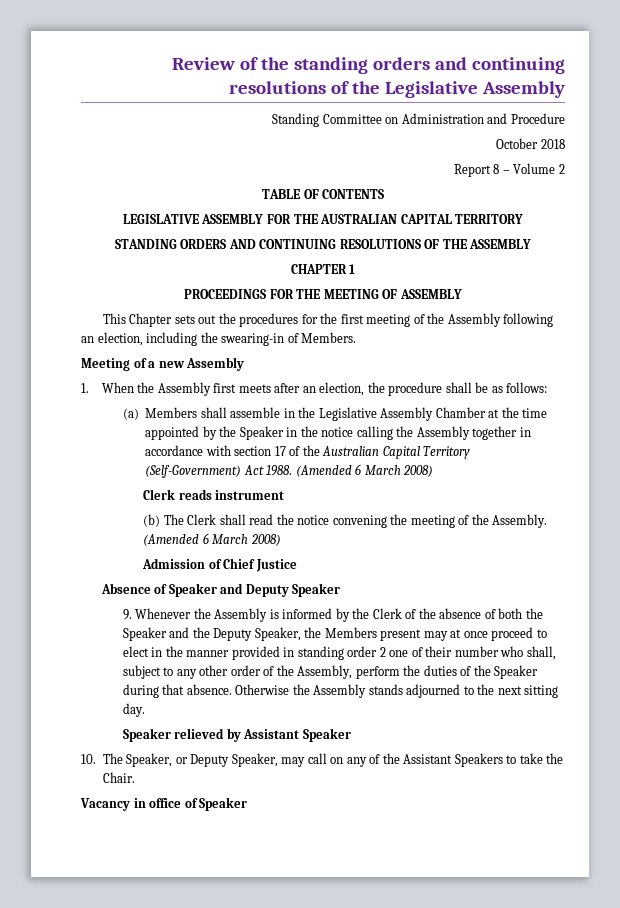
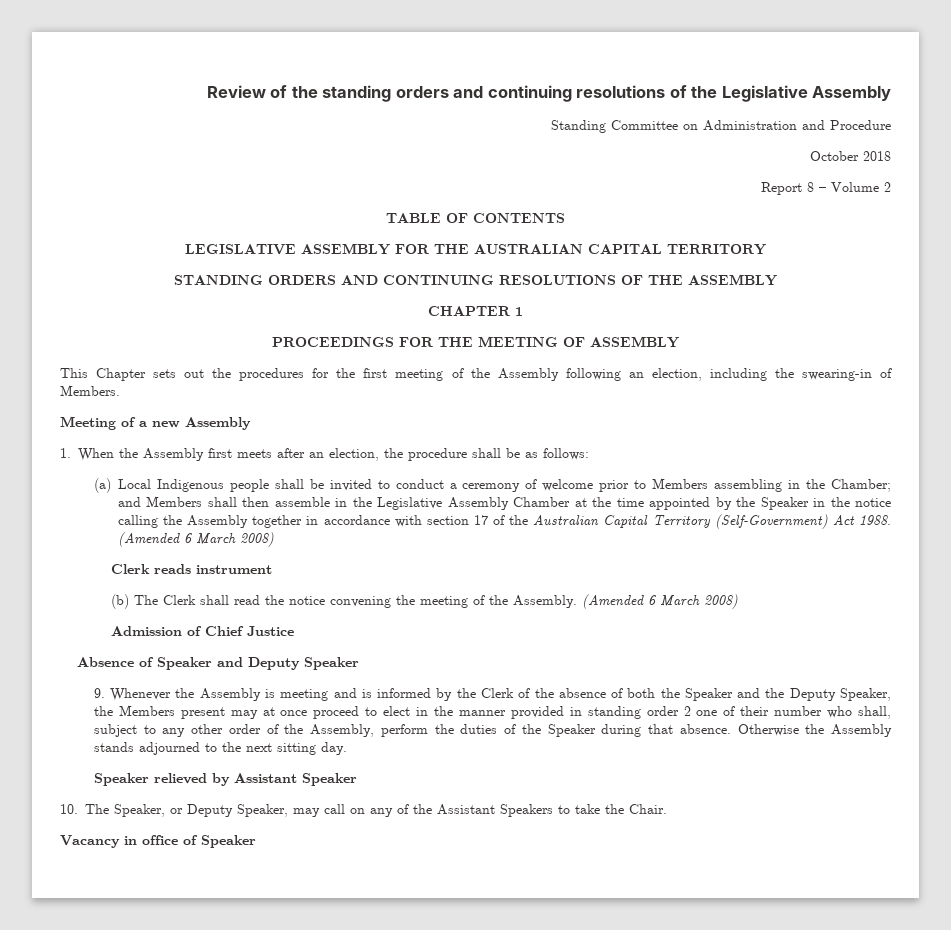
(139, 414) none -> [117,478,891,492] [117,497,141,507] Local Indigenous people shall be invited to conduct a ceremony of welcome prior to Members assembling in the Chamber; and
(227, 412) none -> [242,497,270,507] then
(279, 614) none -> [280,688,372,701] meeting and is

